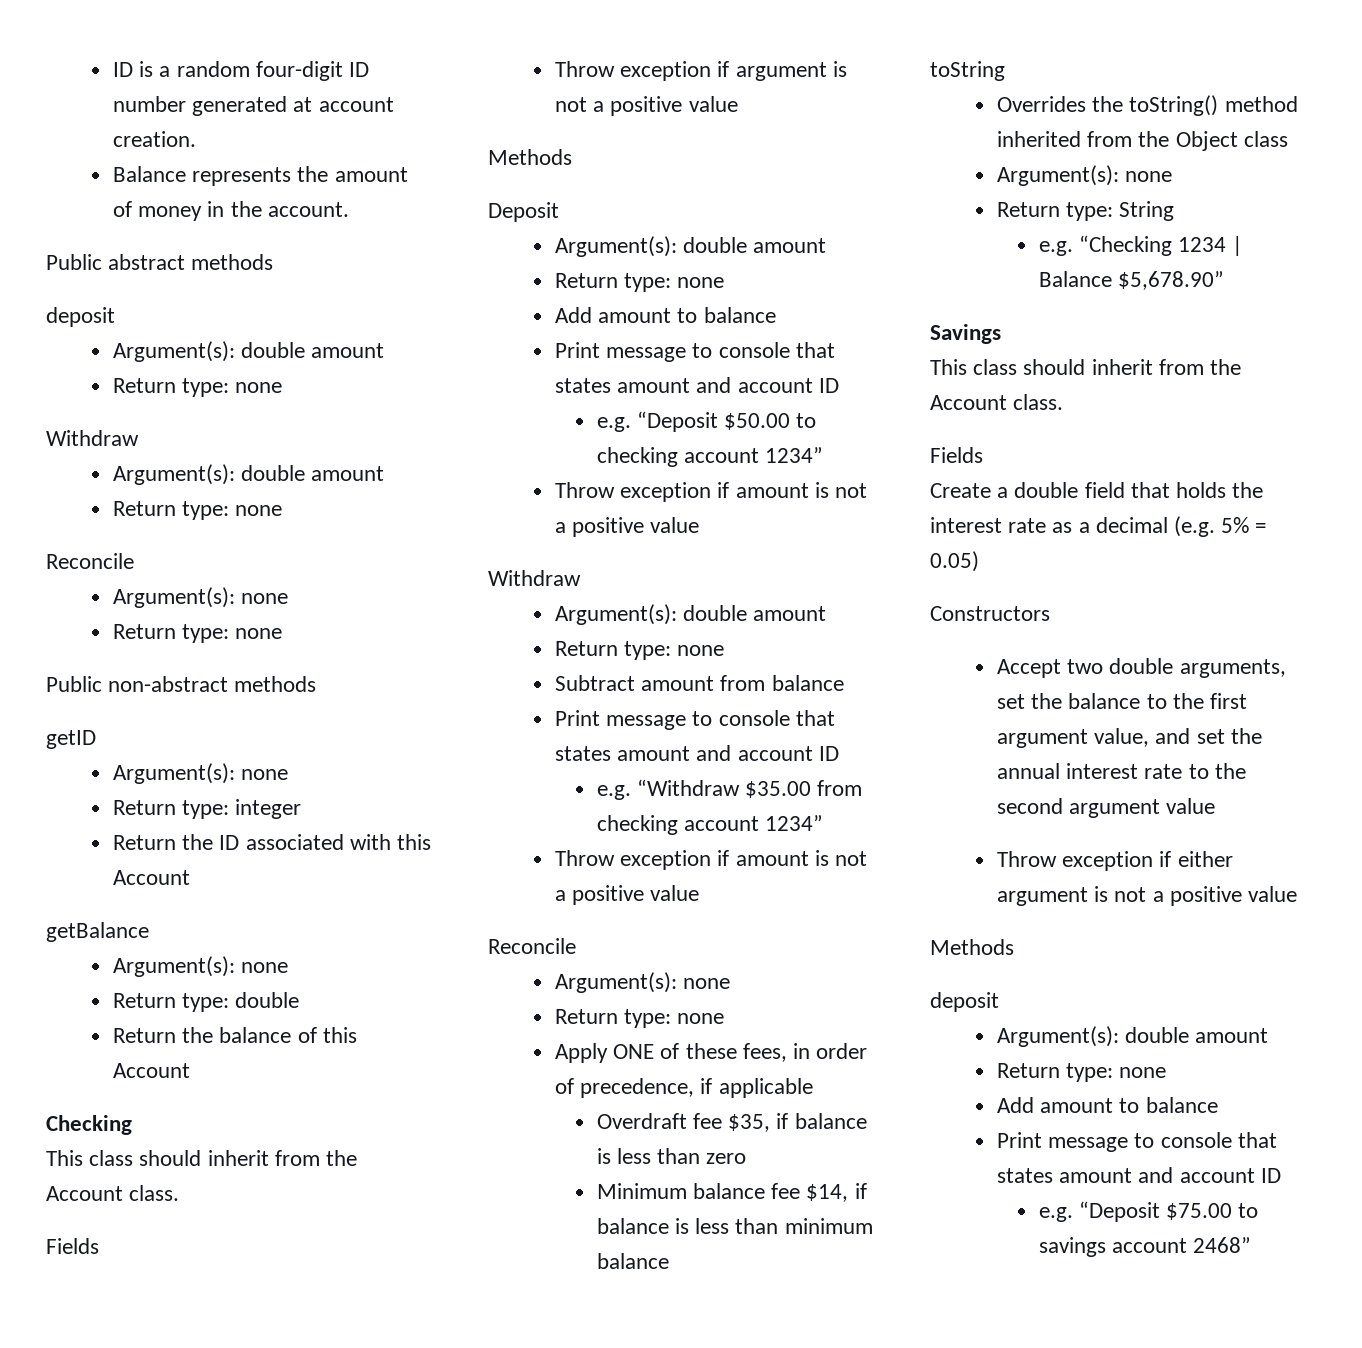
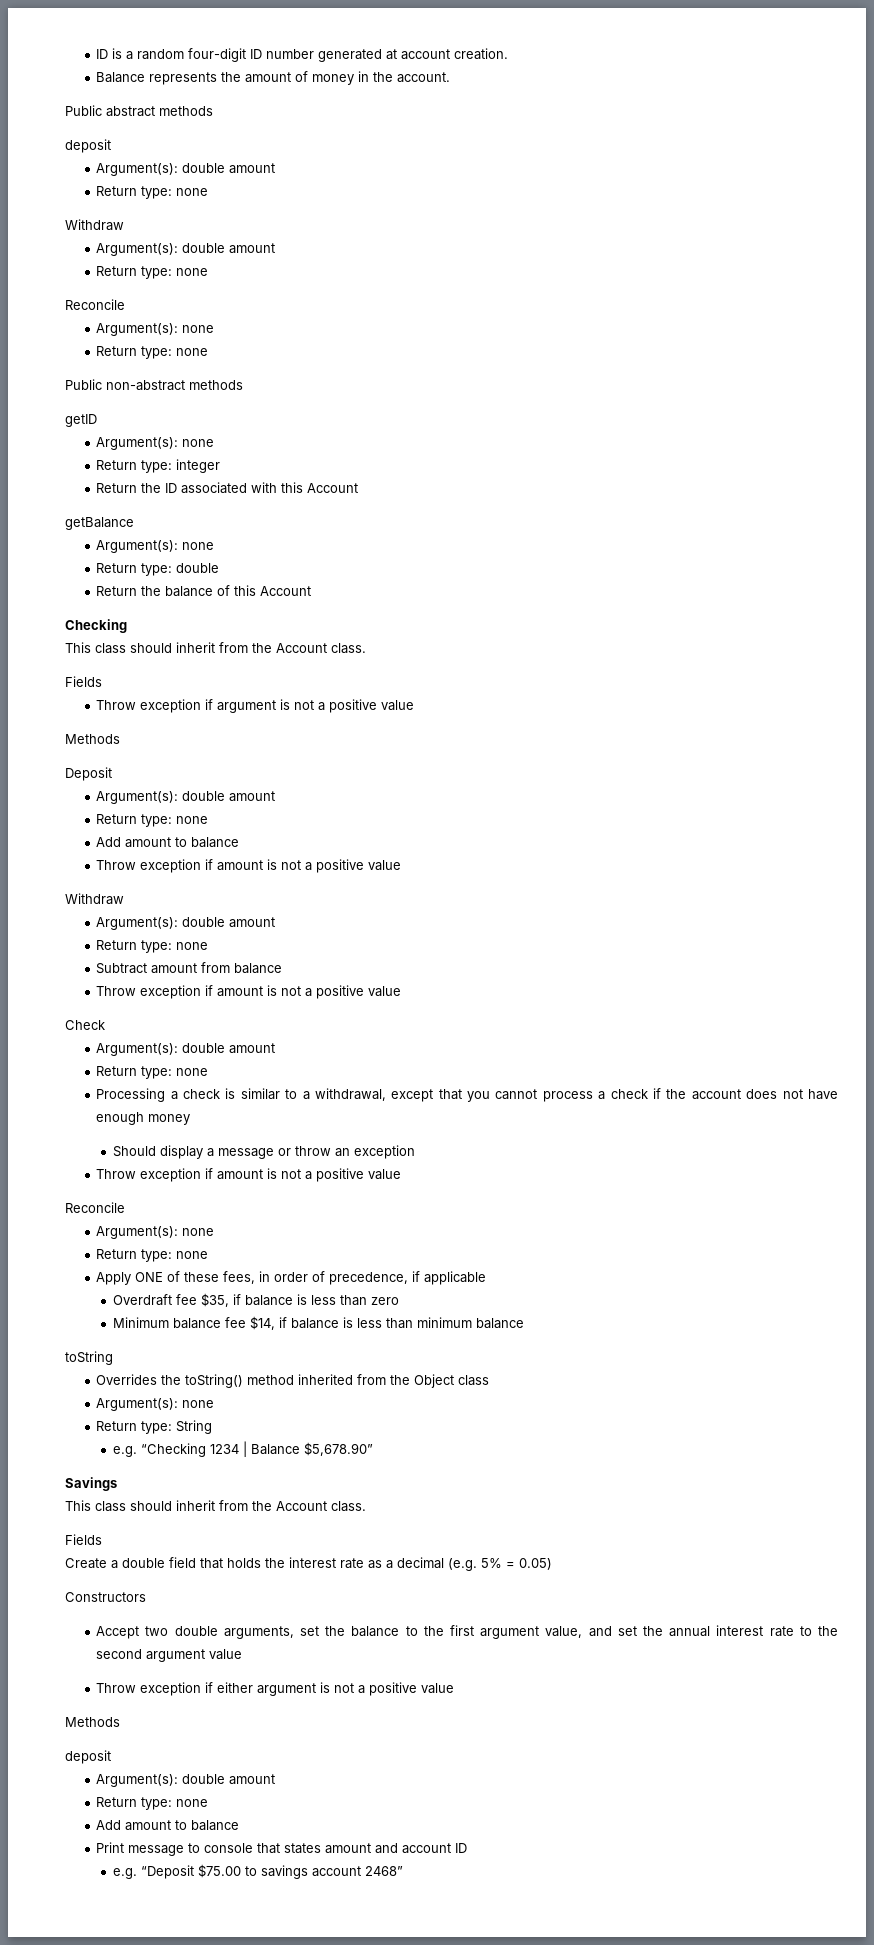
[555,342,835,362] [555,377,839,393] [596,411,817,432] [596,447,824,467] // Print message to console that states amount and account ID // e.g. “Deposit $50.00 to checking account 1234” -> (240, 842) none
[555,710,835,730] [555,745,839,761] [596,779,863,800] [596,815,824,835] Print message to console that states amount and account ID // e.g. “Withdraw $35.00 from checking account 1234” -> [96,985,402,999] [65,1020,105,1030] [96,1043,276,1056] [96,1066,209,1079] [96,1088,839,1102] [96,1112,191,1125] [113,1145,416,1159] Throw exception if amount is not a positive value // Check // Argument(s): double amount // Return type: none // Processing a check is similar to a withdrawal, except that you cannot process a check if the account does not have enough money // Should display a message or throw an exception

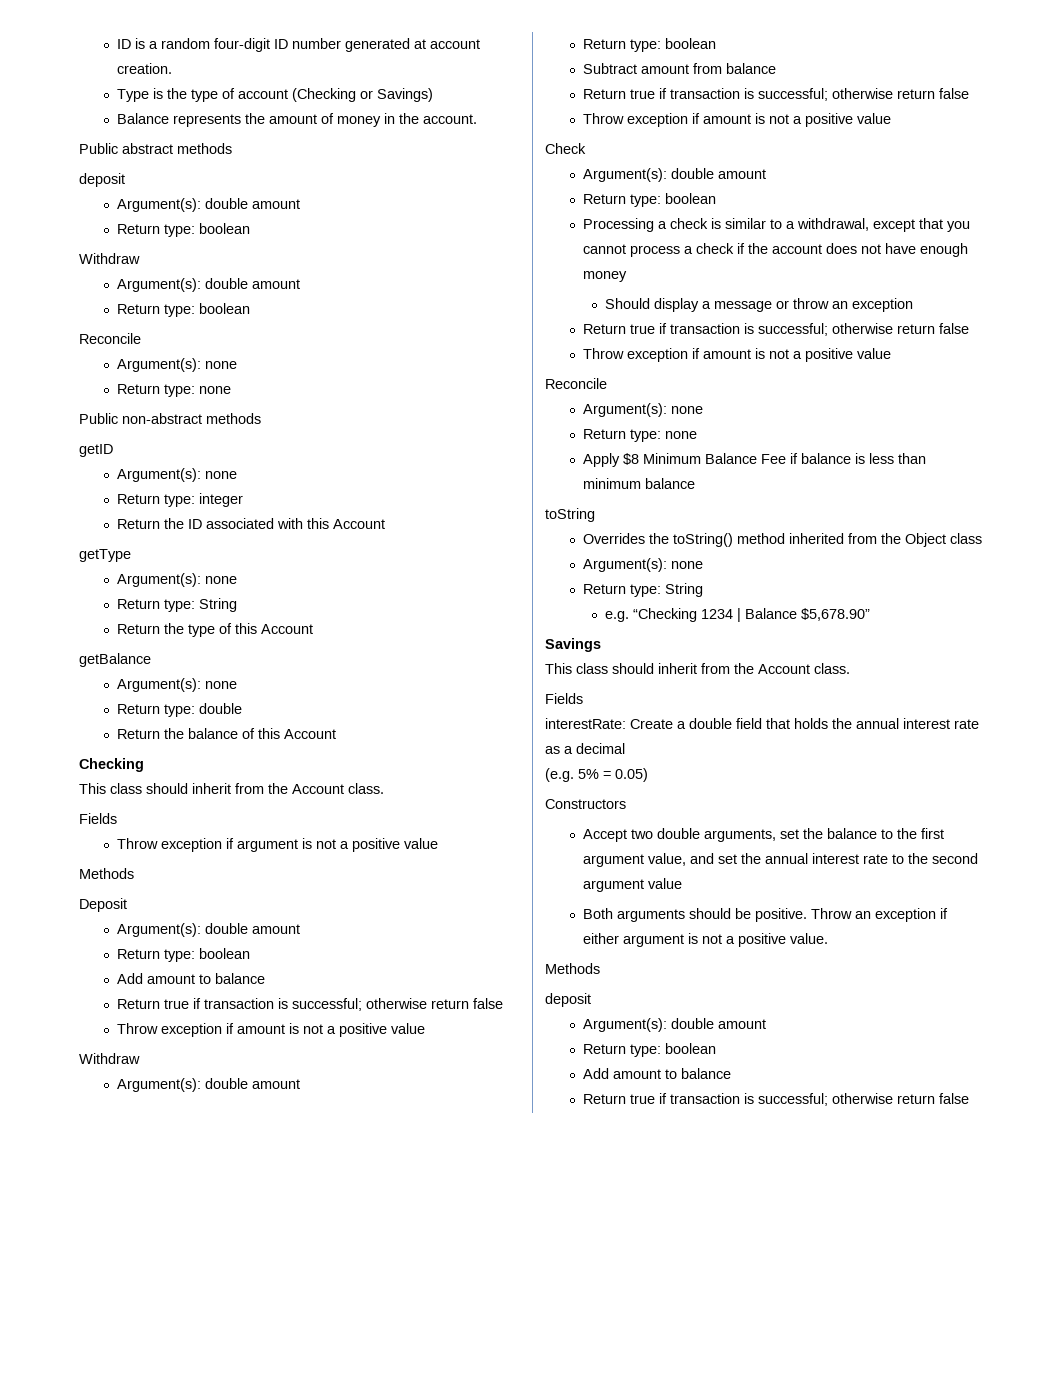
(509, 54) none -> [117,88,434,102] // Type is the type of account (Checking or Savings)
[141,186,209,199] [65,219,124,231] [96,243,276,256] [96,266,209,279] type: none // Withdraw // Argument(s): double amount // Return type: none -> [164,223,251,237] [79,253,140,264] [117,278,301,292] [117,303,251,317] type: boolean // Withdraw // Argument(s): double amount // Return type: boolean
(359, 488) none -> [79,549,131,562] [117,573,238,587] [117,598,238,612] [117,623,314,637] // getType // Argument(s): none // Return type: String // Return the type of this Account
[141,814,209,827] [96,837,240,848] type: none // Add amount to balance -> [164,948,251,962] [117,973,266,984] [117,998,504,1011] type: boolean // Add amount to balance // Return true if transaction is successful; otherwise return false
[141,940,209,953] type: none -> [630,38,717,52] type: boolean
(283, 968) none -> [583,88,970,101] // Return true if transaction is successful; otherwise return false
[141,1066,209,1079] type: none -> [630,193,717,207] type: boolean
(416, 1152) none -> [583,323,970,336] // Return true if transaction is successful; otherwise return false
[135,1271,487,1285] [113,1293,400,1307] [113,1316,276,1330] ONE of these fees, in order of precedence, if applicable // Overdraft fee $35, if balance is less than zero // Minimum balance fee $14, -> [623,453,787,465] $8 Minimum Balance Fee
(102, 1539) none -> [545,718,626,729] interestRate:
(285, 1563) none -> [856,718,899,729] annual
(444, 1563) none -> (625, 748) //
[96,1683,137,1693] Throw -> [583,908,872,922] Both arguments should be positive. Throw an
[421,1683,455,1694] value -> [790,933,829,944] value.
[141,1797,209,1810] [96,1820,240,1831] [96,1842,468,1856] [113,1864,404,1879] type: none // Add amount to balance // Print message to console that states amount and account ID // e.g. “Deposit $75.00 to savings account 2468” -> [630,1043,717,1057] [583,1068,732,1079] [583,1093,970,1106] type: boolean // Add amount to balance // Return true if transaction is successful; otherwise return false

